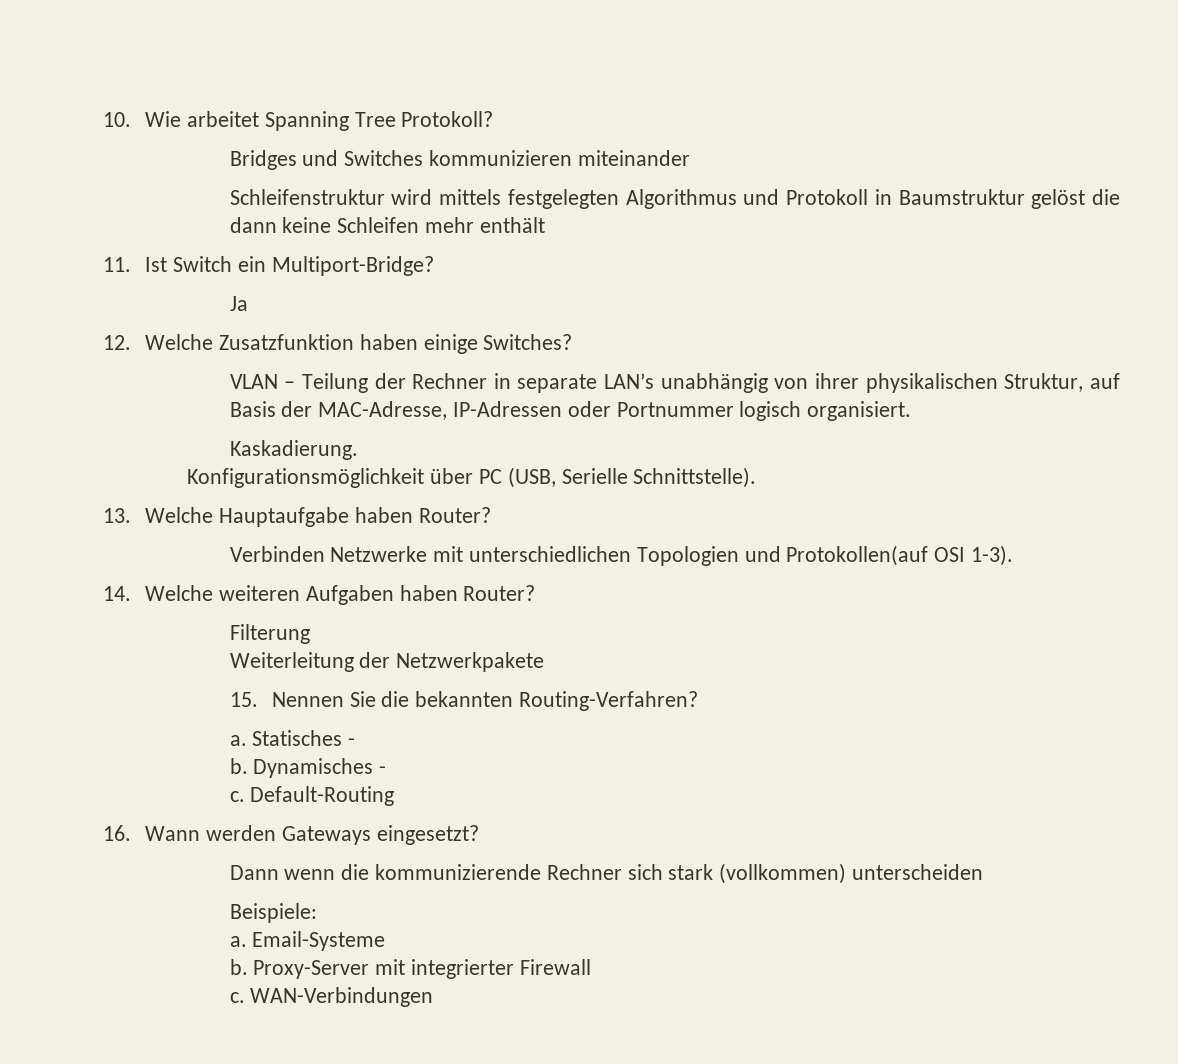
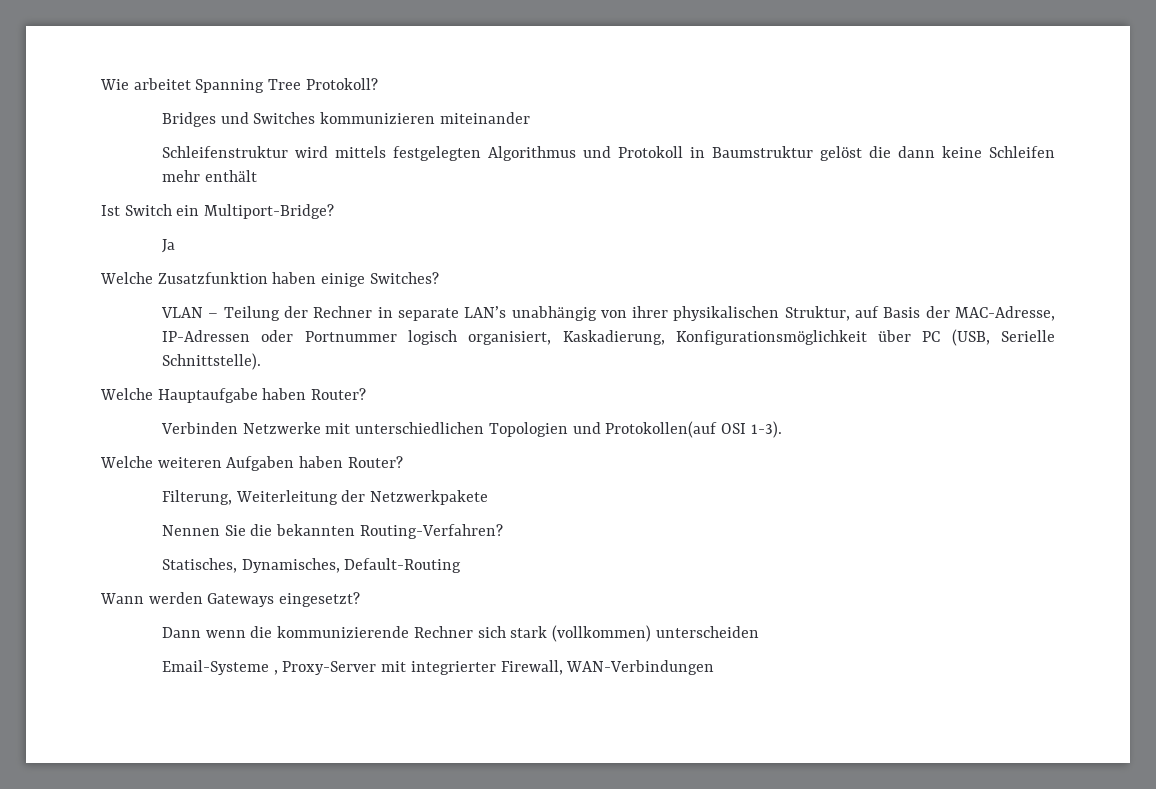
[103,112,131,127] 10. -> (100, 84) none
[103,257,131,272] 11. -> (257, 176) none
[103,335,131,350] 12. -> (176, 246) none
[807,401,912,421] [229,440,358,460] organisiert. // Kaskadierung. // -> [468,330,665,345] organisiert, Kaskadierung,
[103,508,131,523] 13. -> (262, 361) none
[103,586,131,601] 14. -> (782, 429) none
[229,624,310,644] Filterung // -> [162,490,233,505] Filterung,
[229,692,258,707] 15. -> (489, 497) none
[229,730,356,746] [229,758,387,778] [229,791,245,802] a. Statisches - // b. Dynamisches - // c. -> [162,558,340,573] Statisches, Dynamisches,
[103,825,131,841] 16. -> (462, 565) none
[229,903,317,923] [229,936,247,947] Beispiele: // a. -> (759, 632) none
[229,959,248,975] // b. -> [273,670,278,675] ,
[519,959,591,975] [229,992,245,1003] Firewall // c. -> [500,660,563,675] Firewall,

